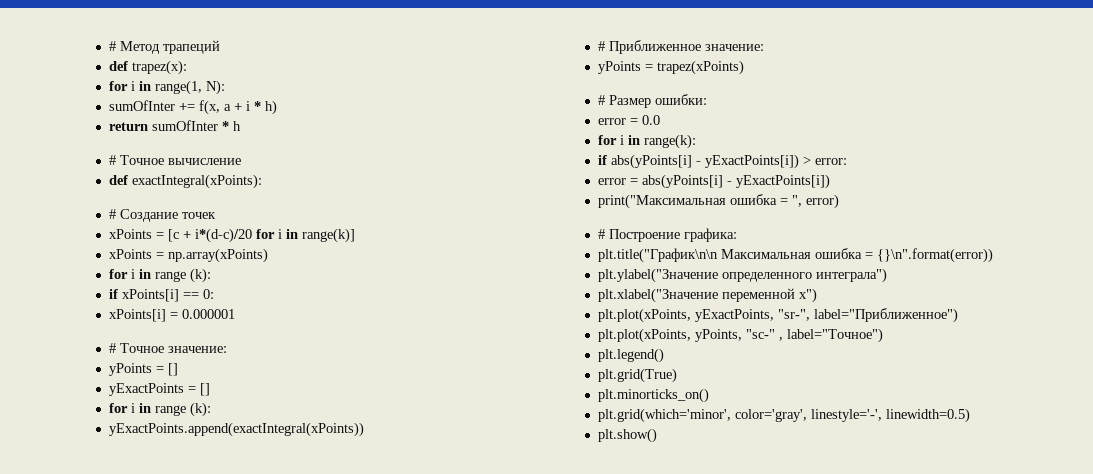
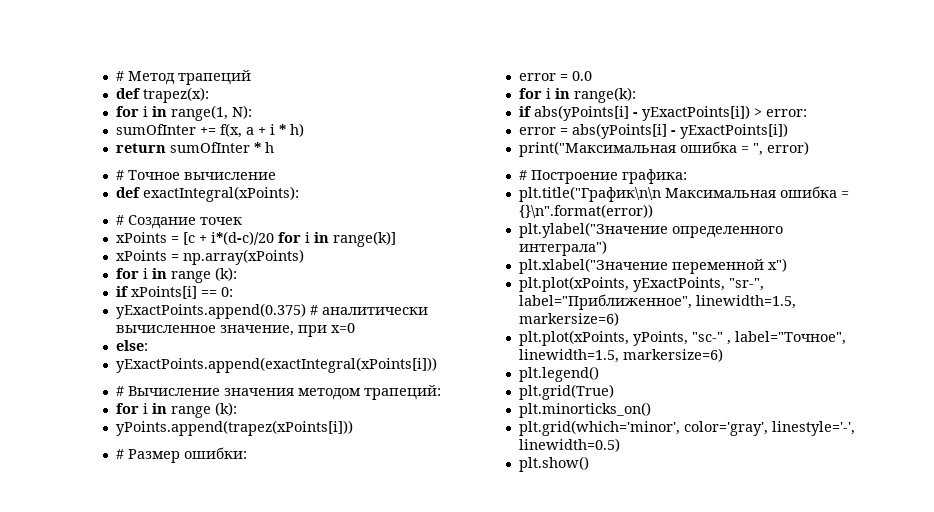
[109,309,236,322] [109,343,228,353] [109,363,179,376] [109,383,211,396] [109,402,212,417] [109,422,365,437] [598,40,765,54] [598,60,745,75] xPoints[i] = 0.000001 // # Точное значение: // yPoints = [] // yExactPoints = [] // for i in range (k): // yExactPoints.append(exactIntegral(xPoints)) // # Приближенное значение: // yPoints = trapez(xPoints) -> [115,303,428,319] [115,323,355,337] [115,340,148,351] [115,357,437,373] [115,385,441,400] [115,402,237,418] [115,420,353,436] yExactPoints.append(0.375) # аналитически вычисленное значение, при x=0 // else: // yExactPoints.append(exactIntegral(xPoints[i])) // # Вычисление значения методом трапеций: // for i in range (k): // yPoints.append(trapez(xPoints[i]))
[814,308,959,323] label="Приближенное") -> [518,294,796,310] [518,312,619,326] label="Приближенное", linewidth=1.5, markersize=6)
[787,328,884,343] label="Точное") -> [734,331,846,345] [518,348,723,363] label="Точное", linewidth=1.5, markersize=6)

